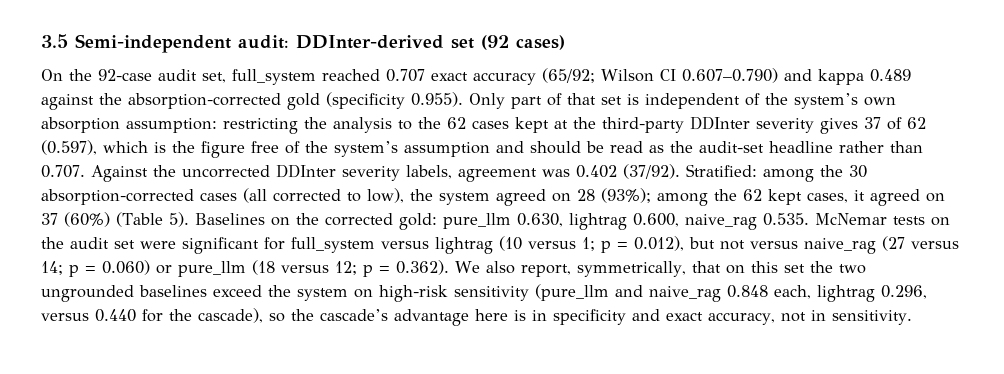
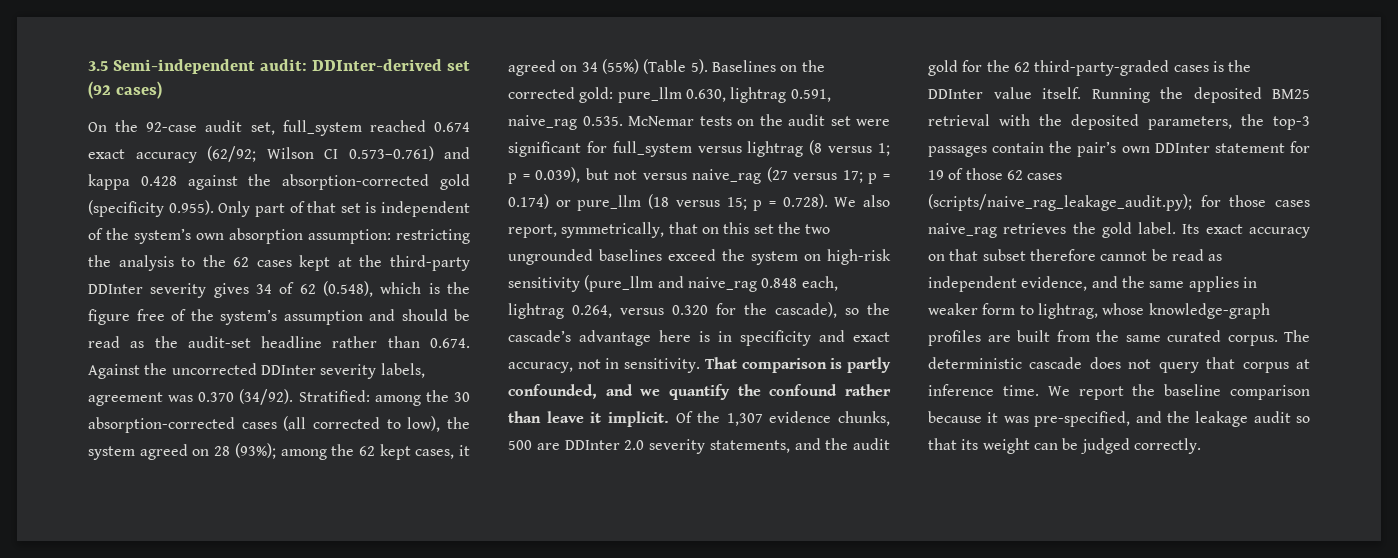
[386,68,595,85] 0.707 exact accuracy (65/92; -> [434,122,470,132] [88,146,256,163] 0.674 exact accuracy (62/92;
[682,68,778,83] 0.607–0.790) -> [348,146,434,161] 0.573–0.761)
[870,69,911,82] 0.489 -> [140,176,177,186] 0.428
[864,117,881,129] 37 -> [256,284,272,294] 34
[41,140,97,155] (0.597), -> [323,281,374,297] (0.548),
[41,165,85,178] 0.707. -> [430,338,470,348] 0.674.
[576,164,680,179] 0.402 (37/92). -> [198,389,294,405] 0.370 (34/92).
[41,212,110,227] 37 (60%) -> [581,59,639,74] 34 (55%)
[632,213,679,227] 0.600, -> [790,89,831,102] 0.591,
[499,236,522,251] (10 -> [809,140,823,155] (8
[634,236,684,251] 0.012), -> [535,167,581,183] 0.039),
[41,260,150,277] 14; p = 0.060) -> [842,170,891,184] [508,194,549,209] 17; p = 0.174)
[335,260,449,277] 12; p = 0.362). -> [726,194,828,211] 15; p = 0.728).
[881,285,927,299] [41,309,136,322] 0.296, versus 0.440 -> [572,305,708,318] 0.264, versus 0.320
(912, 317) none -> [704,357,891,373] [508,384,891,400] [508,411,890,427] [508,438,890,454] [928,60,1252,76] [928,87,1310,103] [928,114,1310,130] [928,141,1310,157] [928,168,1063,180] [928,194,1310,211] [928,222,1310,238] [928,249,1223,261] [928,276,1257,292] [928,303,1270,319] [928,330,1310,346] [928,357,1310,373] [928,384,1310,400] [928,411,1310,427] [928,438,1201,454] That comparison is partly confounded, and we quantify the confound rather than leave it implicit. Of the 1,307 evidence chunks, 500 are DDInter 2.0 severity statements, and the audit gold for the 62 third-party-graded cases is the DDInter value itself. Running the deposited BM25 retrieval with the deposited parameters, the top-3 passages contain the pair’s own DDInter statement for 19 of those 62 cases (scripts/naive_rag_leakage_audit.py); for those cases naive_rag retrieves the gold label. Its exact accuracy on that subset therefore cannot be read as independent evidence, and the same applies in weaker form to lightrag, whose knowledge-graph profiles are built from the same curated corpus. The deterministic cascade does not query that corpus at inference time. We report the baseline comparison because it was pre-specified, and the leakage audit so that its weight can be judged correctly.

